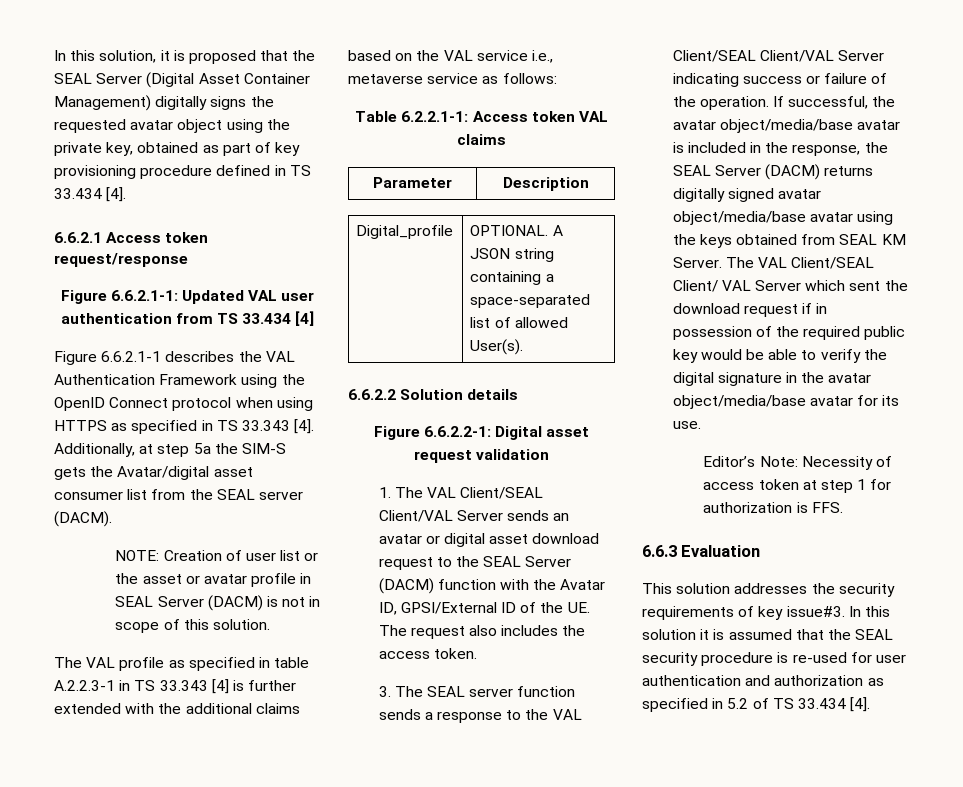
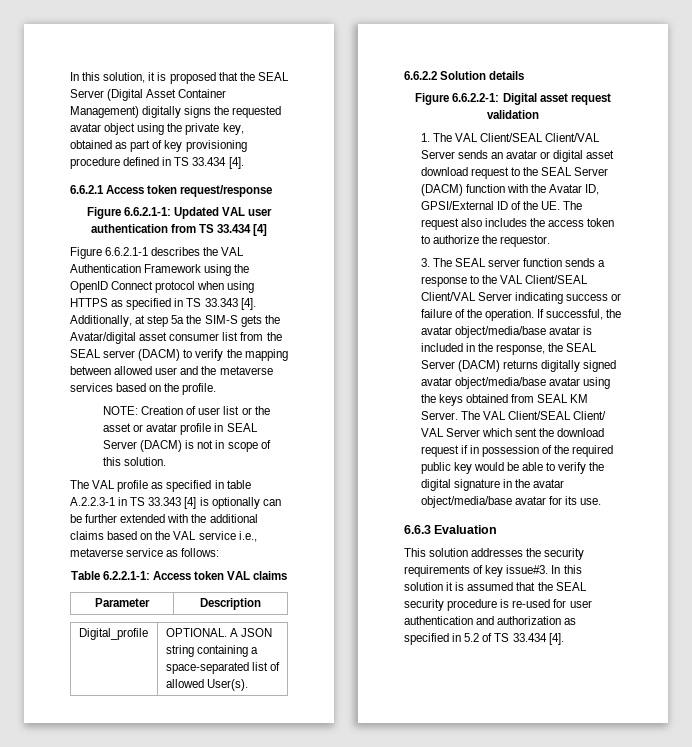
[54,511,112,527] (DACM). -> [138,349,288,361] [70,366,273,375] [70,383,217,395] (DACM) to verify the mapping between allowed user and the metaverse services based on the profile.
(244, 685) none -> [211,497,281,509] [70,514,82,523] optionally can be
[433,648,477,659] token. -> [587,218,615,227] [420,235,550,247] token to authorize the requestor.
[703,456,892,470] [703,479,892,493] [703,502,843,513] // Editor’s Note: Necessity of access token at step 1 for authorization is FFS. -> (601, 501) none

